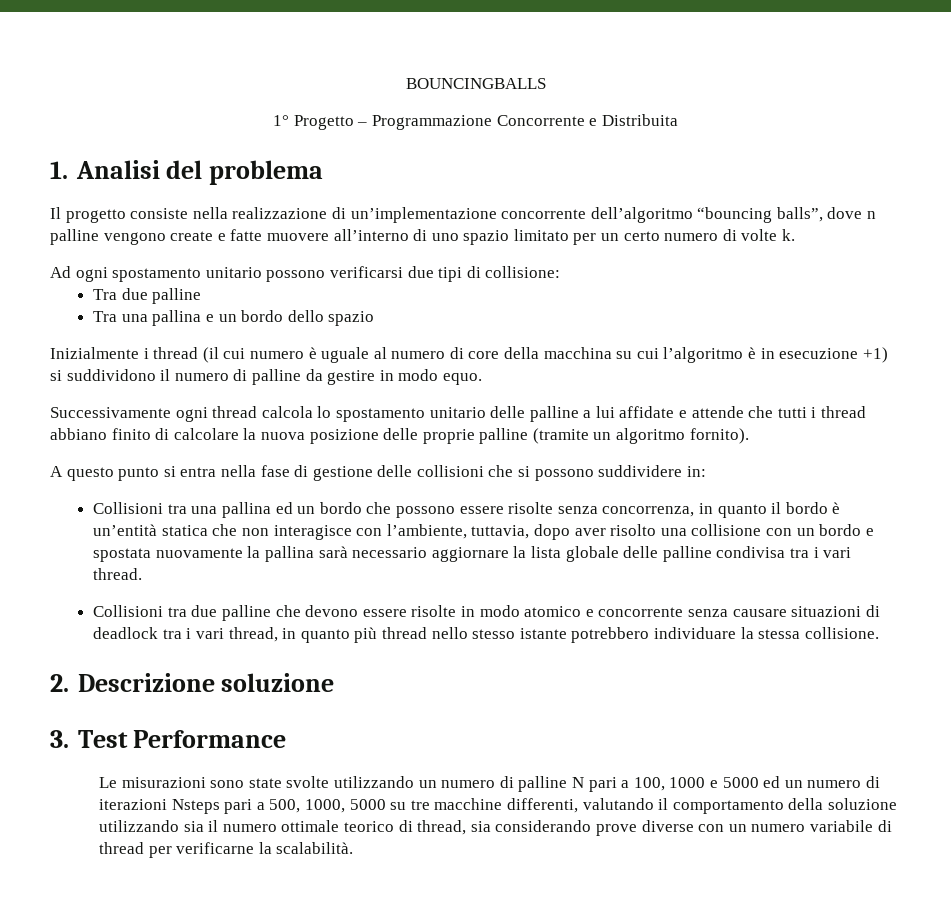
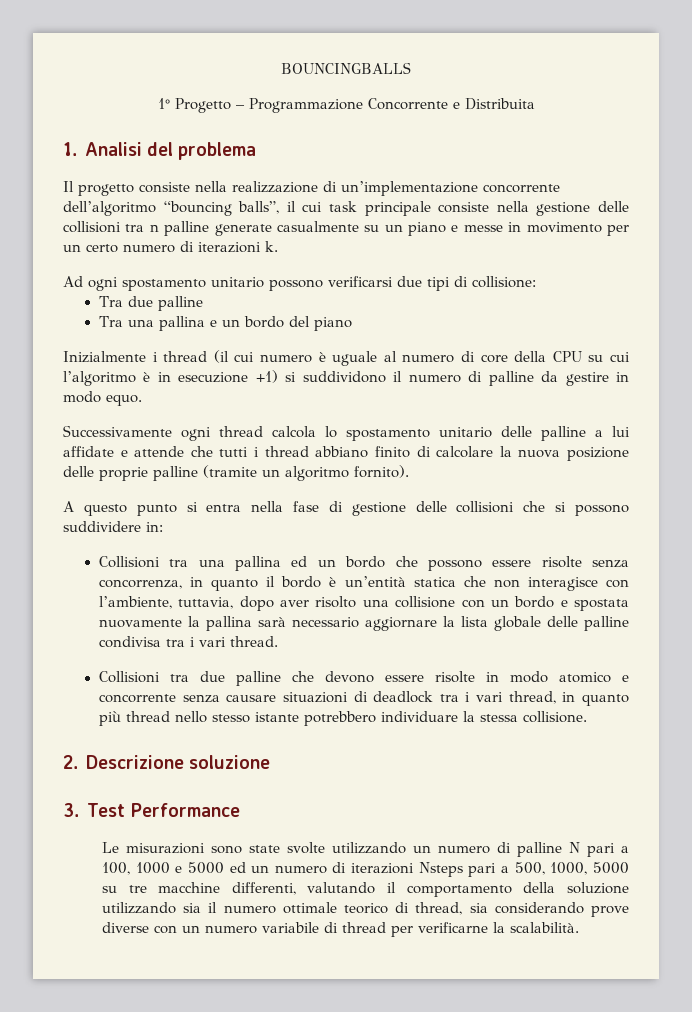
[827,207,877,219] [50,229,569,245] dove n palline vengono create e fatte muovere all’interno di uno spazio limitato -> [286,201,630,216] [63,221,602,236] il cui task principale consiste nella gestione delle collisioni tra n palline generate casualmente su un piano e messe in movimento
[741,229,778,241] volte -> [198,242,261,253] iterazioni
[287,310,375,326] dello spazio -> [288,316,352,331] del piano
[543,347,612,359] macchina -> [552,351,582,362] CPU

